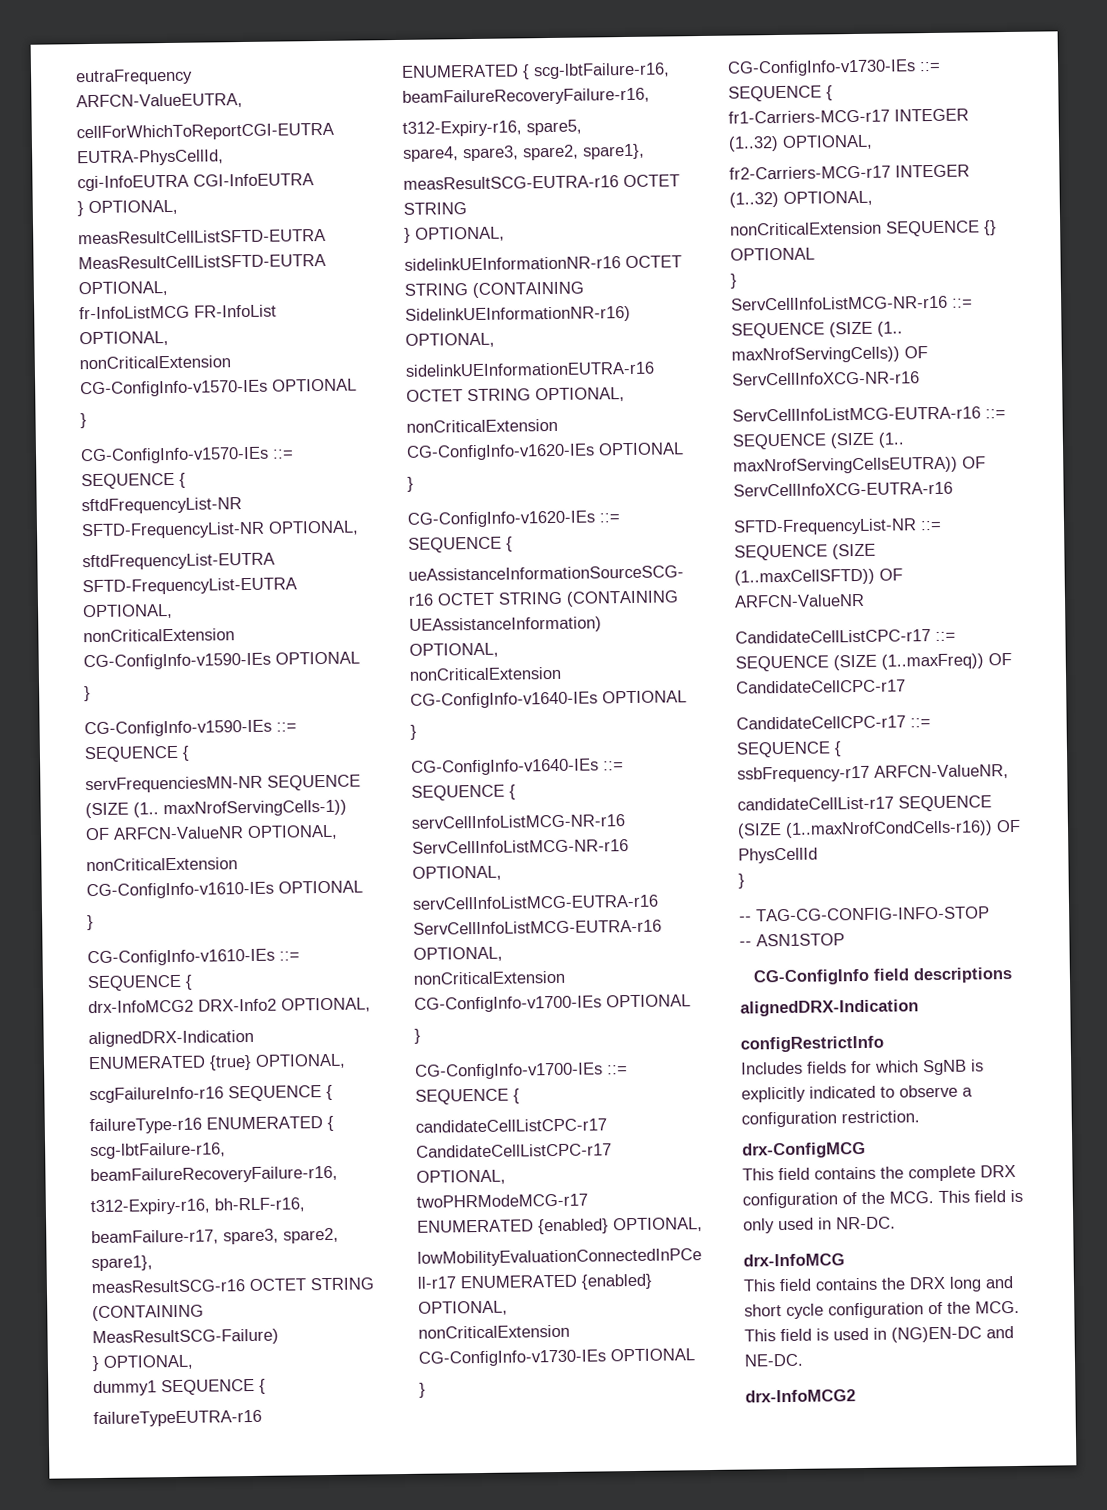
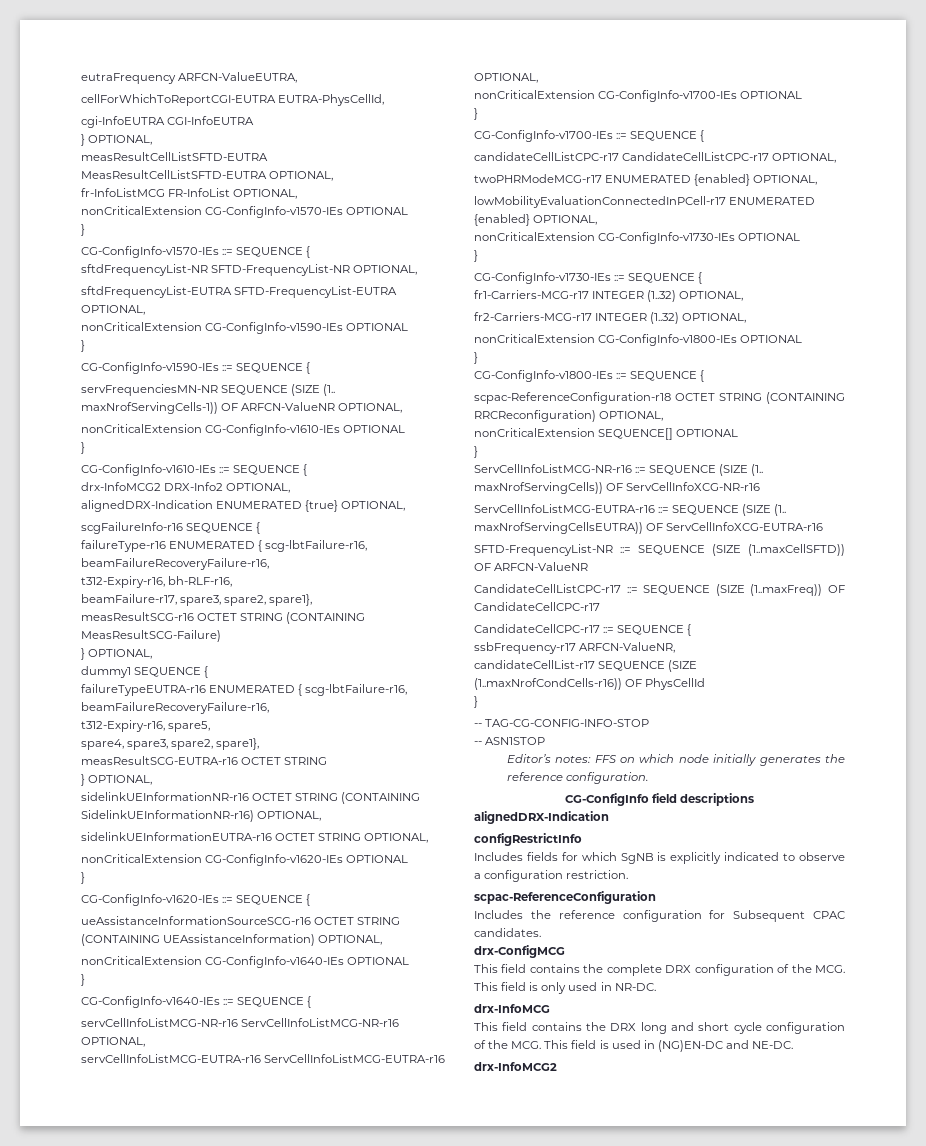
[886,220,997,237] SEQUENCE {} -> [598,334,803,346] [474,352,478,364] [474,370,705,382] [474,392,845,404] [474,410,664,422] [474,428,674,440] CG-ConfigInfo-v1800-IEs OPTIONAL // } // CG-ConfigInfo-v1800-IEs ::= SEQUENCE { // scpac-ReferenceConfiguration-r18 OCTET STRING (CONTAINING RRCReconfiguration) OPTIONAL, // nonCriticalExtension SEQUENCE[]
(845, 940) none -> [506,754,845,766] [506,772,648,784] // Editor’s notes: FFS on which node initially generates the reference configuration.
(920, 1117) none -> [474,891,656,904] [474,910,845,922] [474,928,541,937] // scpac-ReferenceConfiguration // Includes the reference configuration for Subsequent CPAC candidates.

